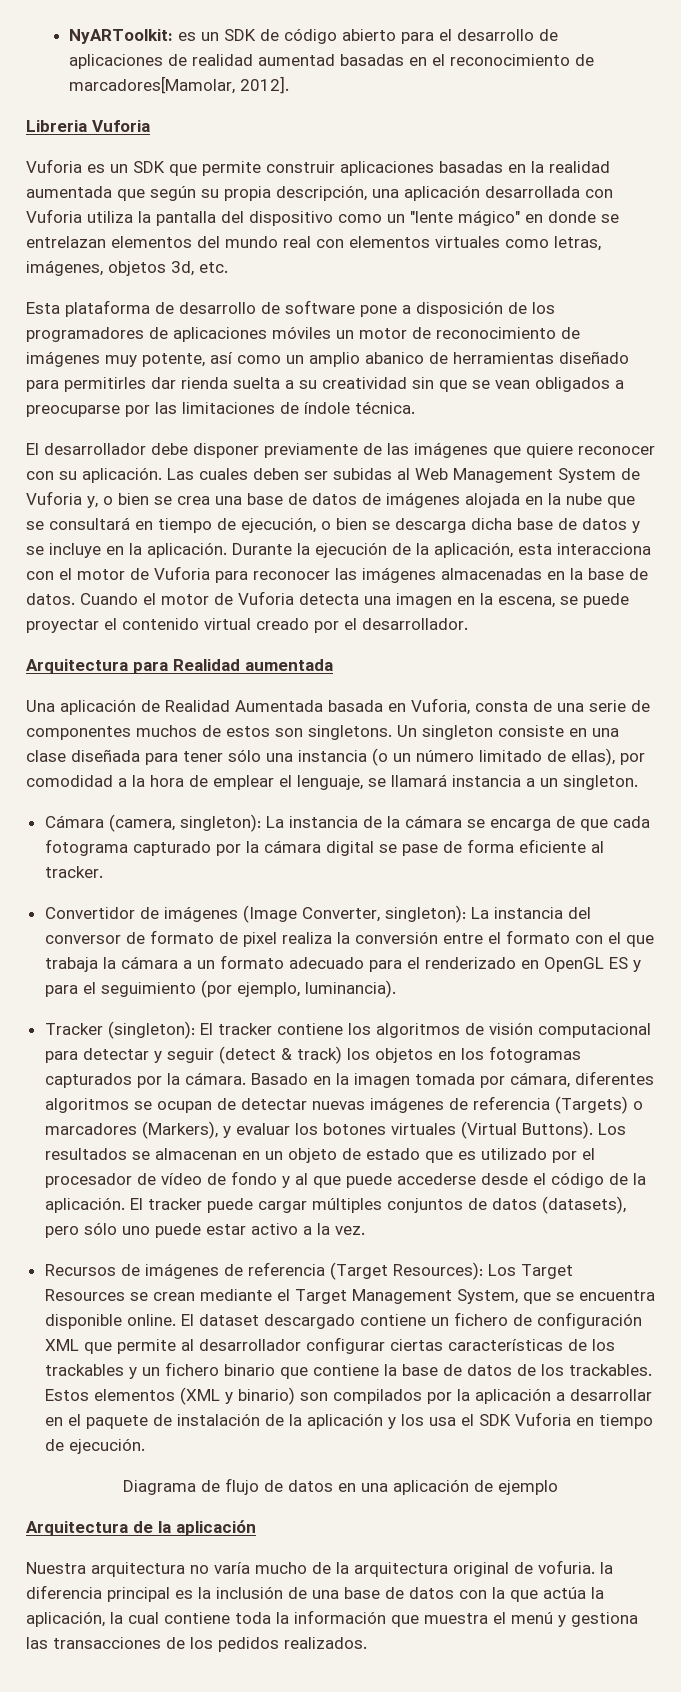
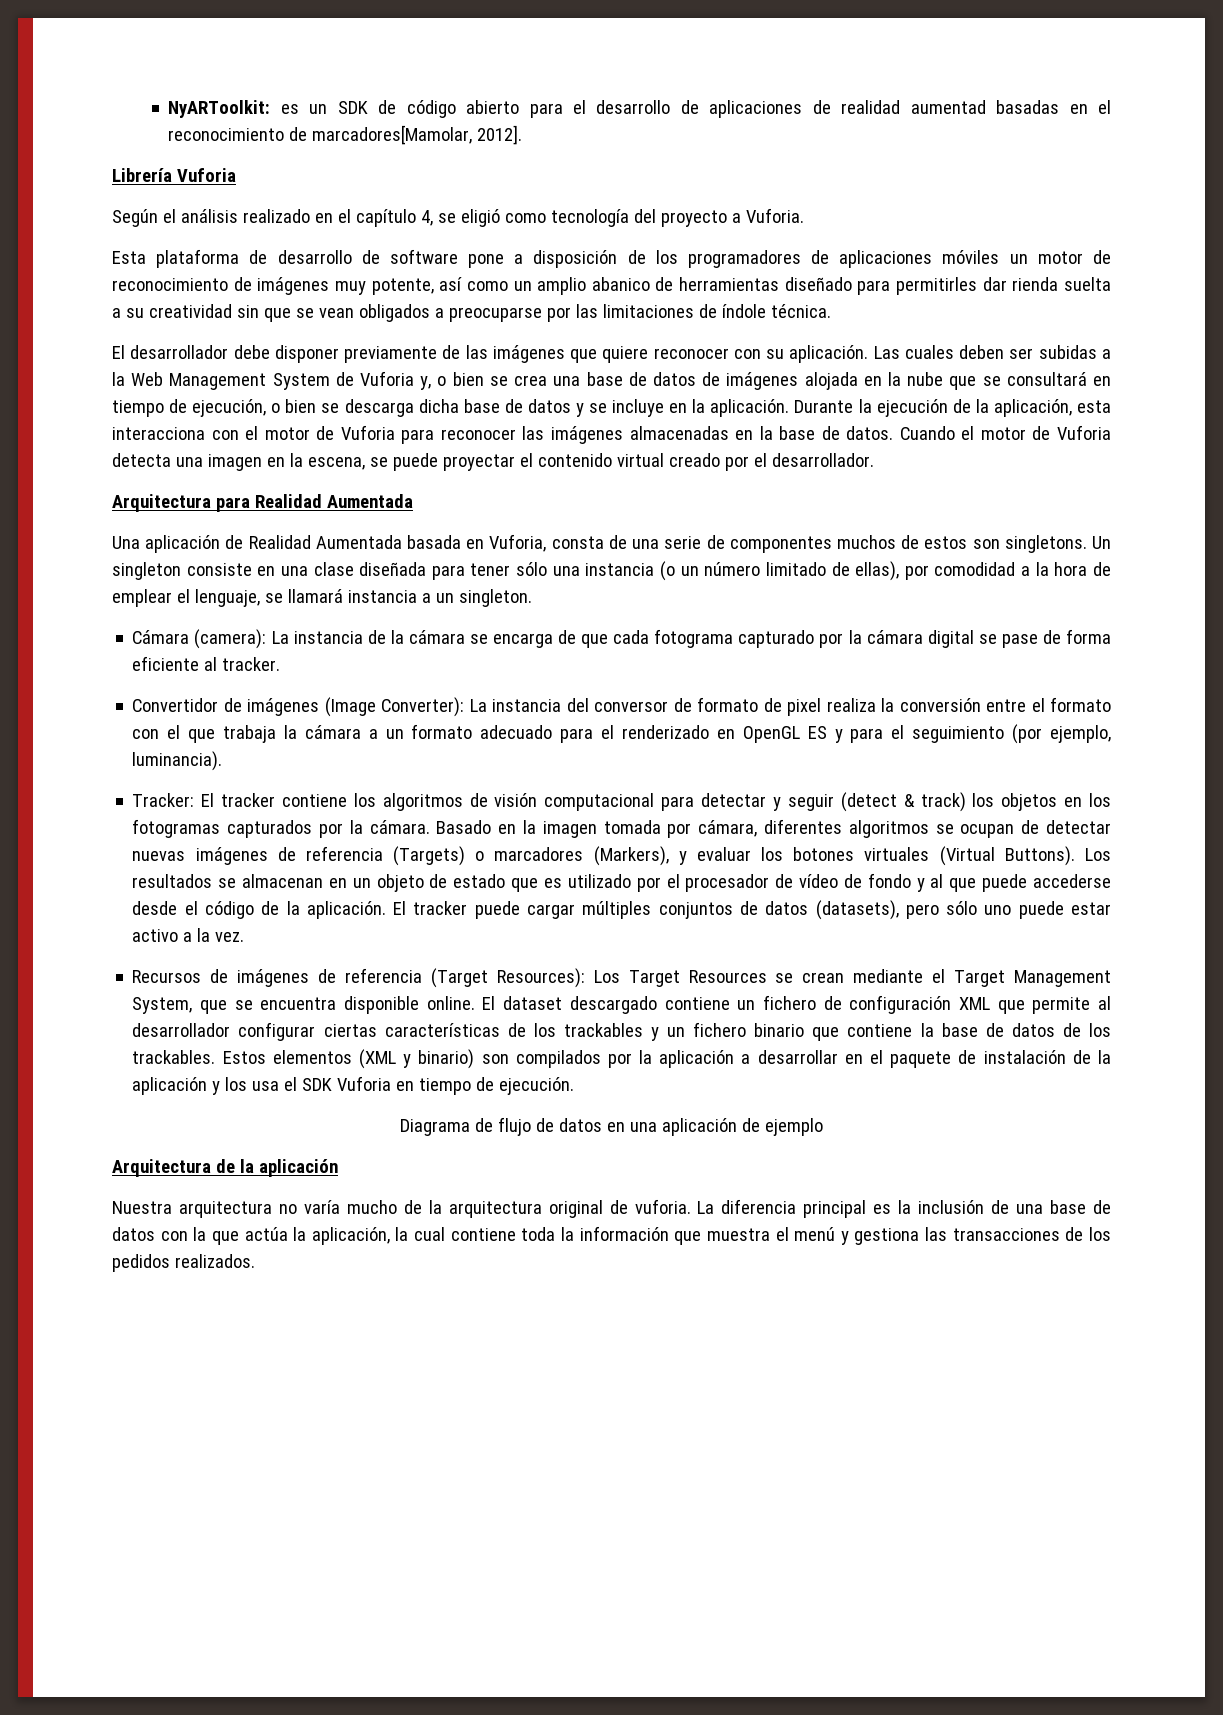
[26,120,87,132] Libreria -> [112,168,172,182] Librería
[26,159,610,176] [26,185,613,201] [26,209,619,226] [26,236,601,251] [26,260,228,276] Vuforia es un SDK que permite construir aplicaciones basadas en la realidad aumentada que según su propia descripción, una aplicación desarrollada con Vuforia utiliza la pantalla del dispositivo como un "lente mágico" en donde se entrelazan elementos del mundo real con elementos virtuales como letras, imágenes, objetos 3d, etc. -> [112,208,804,227] Según el análisis realizado en el capítulo 4, se eligió como tecnología del proyecto a Vuforia.
[397,468,410,480] al -> [1102,349,1112,359] [112,372,125,386] a la
[245,659,333,671] aumentada -> [326,494,413,508] Aumentada
[108,814,261,832] (camera, singleton): -> [194,629,267,649] (camera):
[301,905,466,923] Converter, singleton): -> [381,697,465,717] Converter):
[44,1021,195,1039] Tracker (singleton): -> [132,793,195,807] Tracker:
[538,1560,613,1574] vofuria. la -> [634,1199,715,1214] vuforia. La

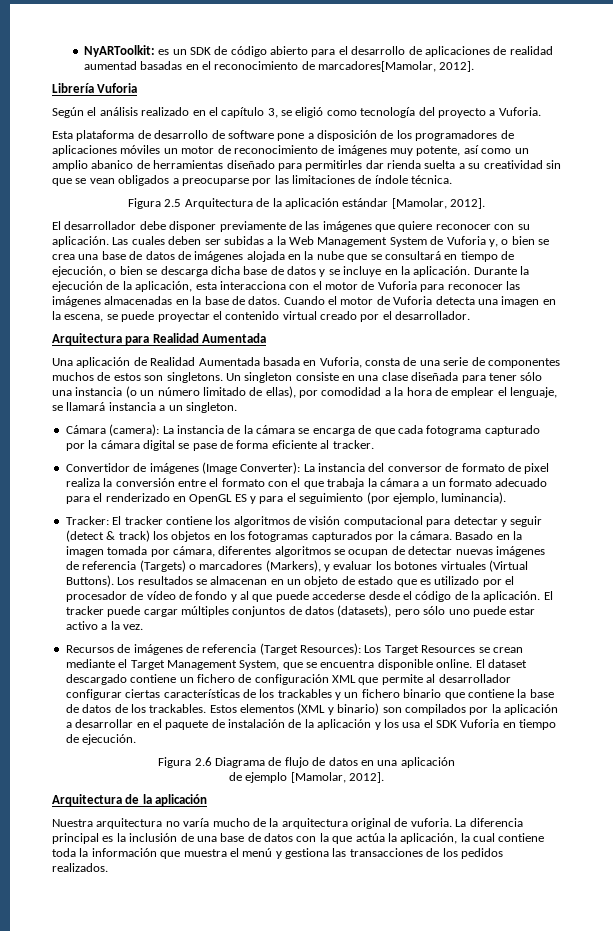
[420,210,433,226] 4, -> [267,108,278,118] 3,
(831, 311) none -> [128,198,485,209] // Figura 2.5 Arquitectura de la aplicación estándar [Mamolar, 2012].
(575, 1086) none -> [158,757,212,768] Figura 2.6
(737, 1127) none -> (455, 762) //
(823, 1127) none -> [290,772,385,783] [Mamolar, 2012].

